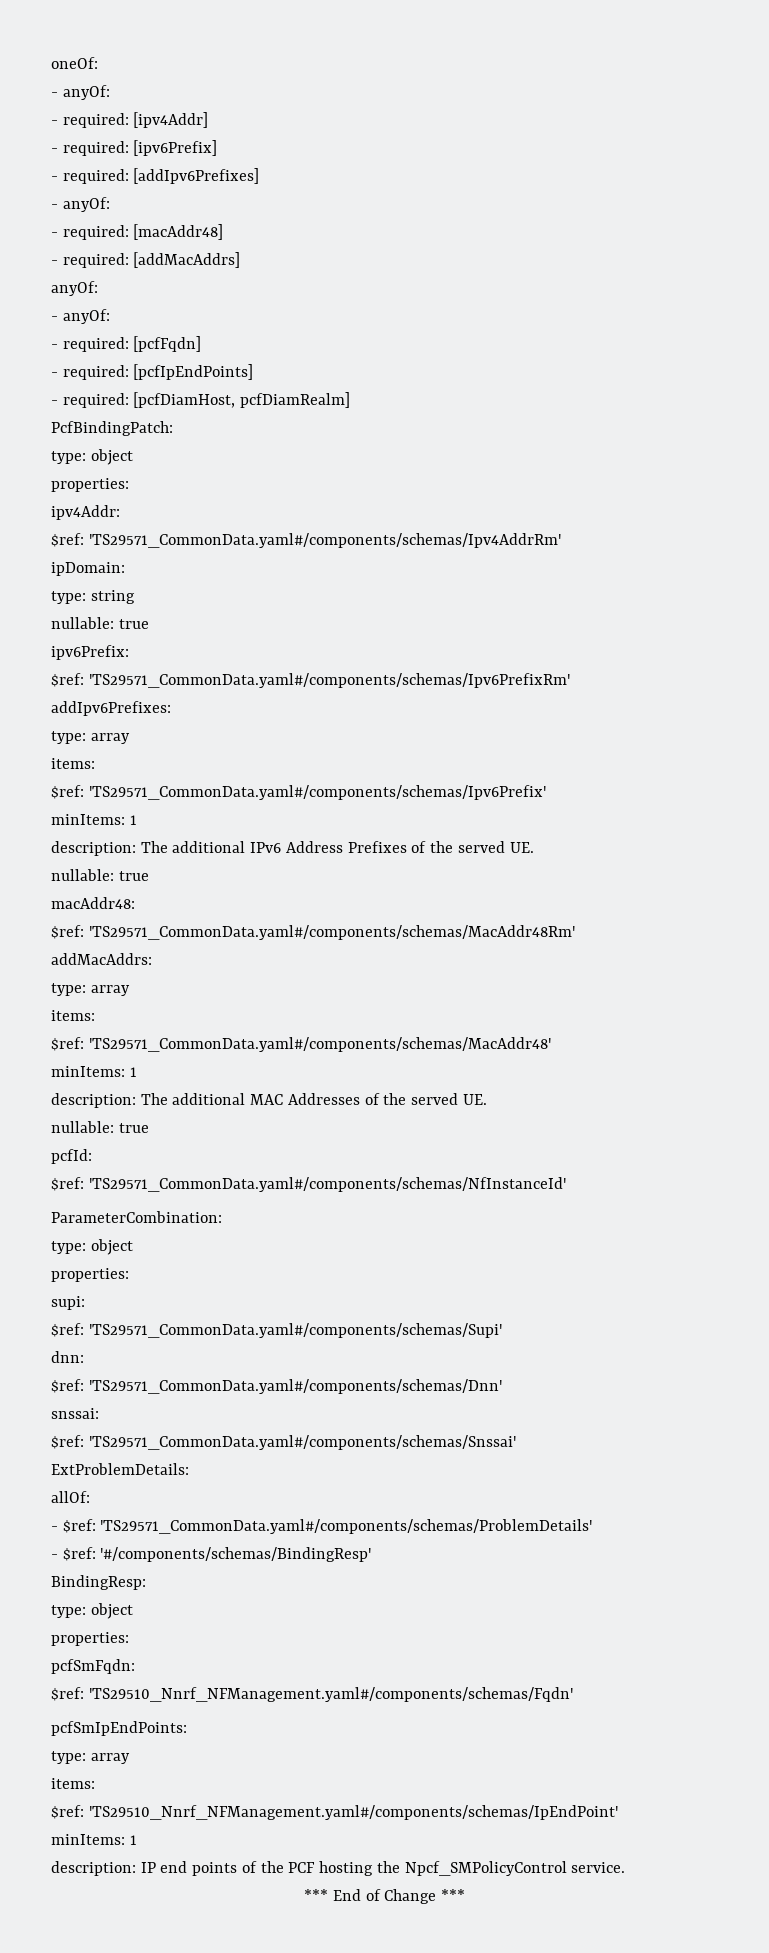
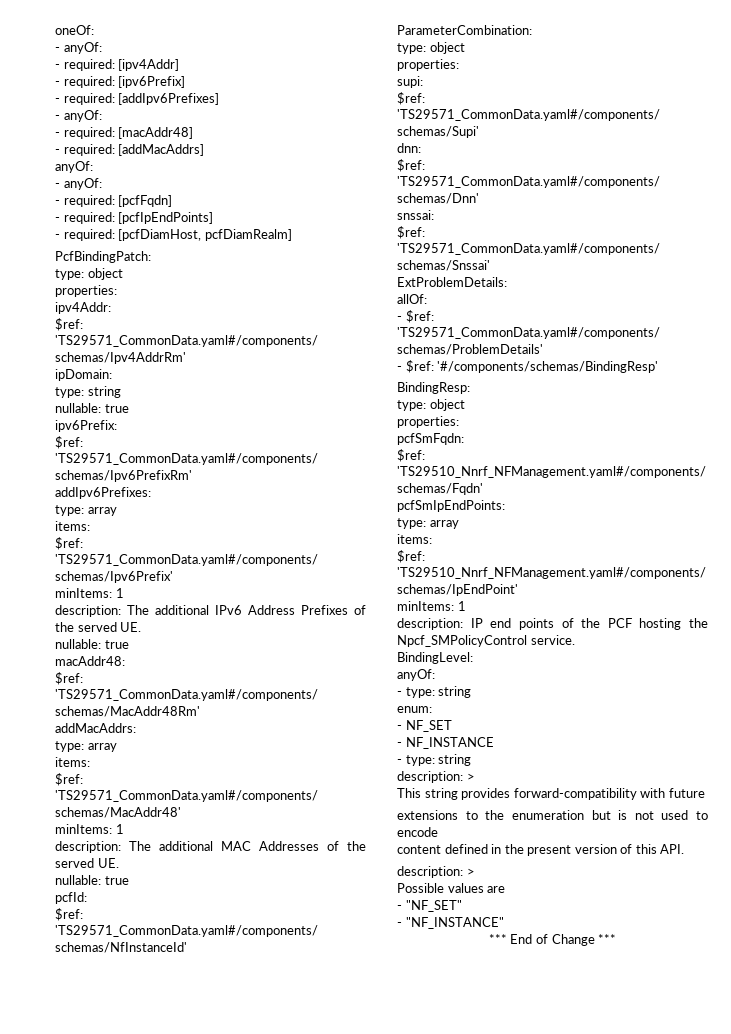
(626, 1867) none -> [397,652,473,664] [397,669,435,681] [397,686,472,698] [397,706,432,713] [397,720,452,732] [397,737,494,749] [397,754,472,766] [397,771,475,783] [397,788,705,800] [397,810,708,820] [397,827,438,837] [397,844,685,856] [397,866,475,878] [397,883,506,893] [397,900,462,912] [397,917,504,929] // BindingLevel: // anyOf: // - type: string // enum: // - NF_SET // - NF_INSTANCE // - type: string // description: > // This string provides forward-compatibility with future // extensions to the enumeration but is not used to encode // content defined in the present version of this API. // description: > // Possible values are // - "NF_SET" // - "NF_INSTANCE"

